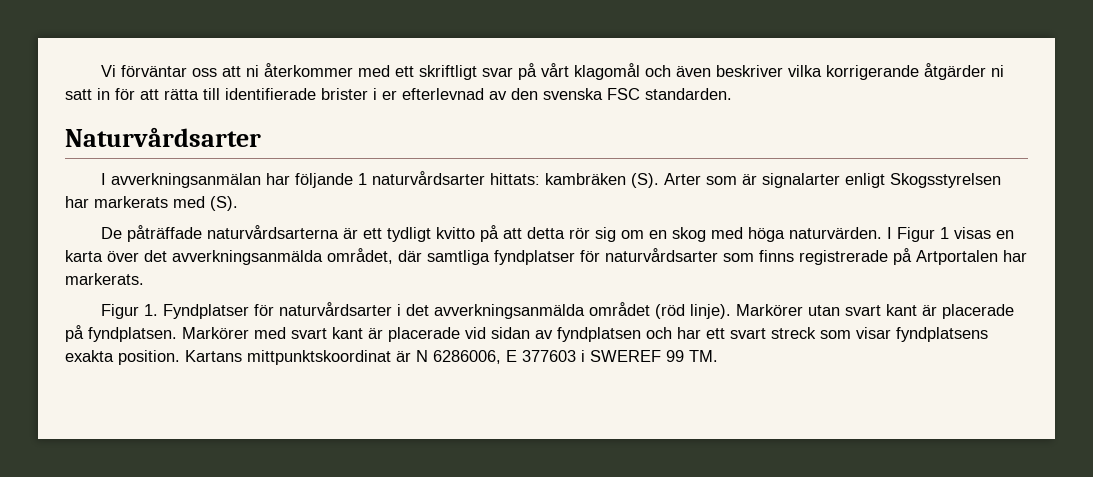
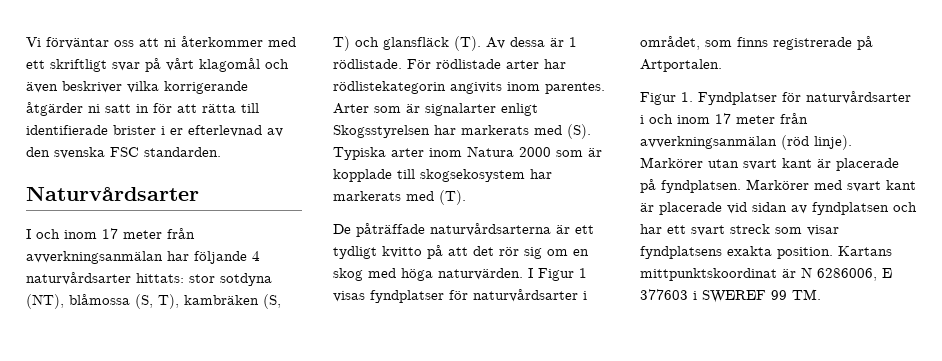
(107, 179) none -> [36,228,195,239] och inom 17 meter från
[358,173,368,185] 1 -> [252,251,260,261] 4
[545,173,660,188] kambräken (S). -> [189,273,272,286] [26,294,281,309] [333,36,577,51] [333,59,566,69] [333,81,605,94] stor sotdyna (NT), blåmossa (S, T), kambräken (S, T) och glansfläck (T). Av dessa är 1 rödlistade. För rödlistade arter har rödlistekategorin angivits inom parentes.
(238, 203) none -> [333,146,602,160] [333,169,552,182] [333,190,466,205] Typiska arter inom Natura 2000 som är kopplade till skogsekosystem har markerats med (T).
[527,227,566,239] detta -> [473,246,494,256] det
[996,230,1015,239] [65,248,490,265] en karta över det avverkningsanmälda området, där samtliga -> (365, 296) none
(718, 255) none -> [583,291,587,300] [640,36,700,50] i området,
[916,250,1027,265] [65,273,144,285] Artportalen har markerats. -> [640,59,722,72] Artportalen.
[406,302,651,319] det avverkningsanmälda området -> [649,113,808,124] [640,136,777,149] och inom 17 meter från avverkningsanmälan

